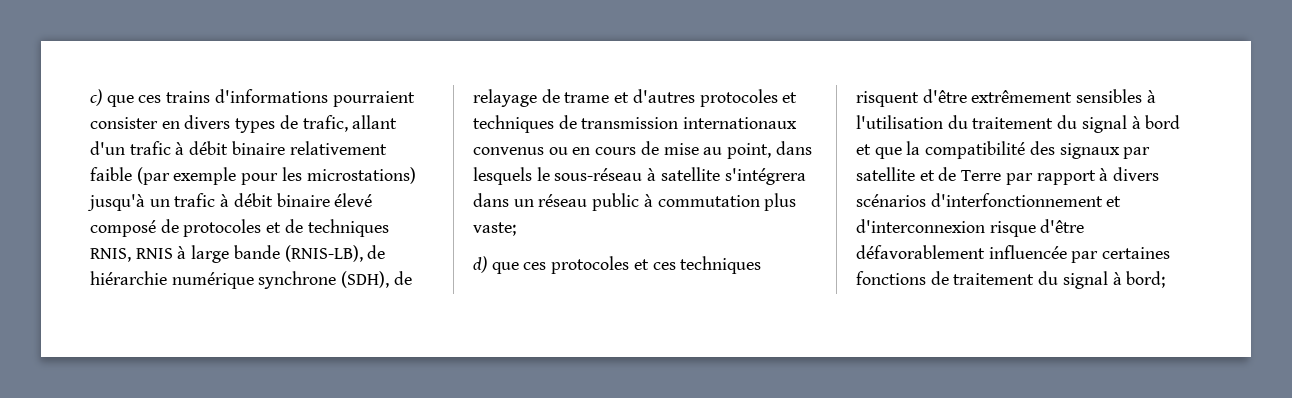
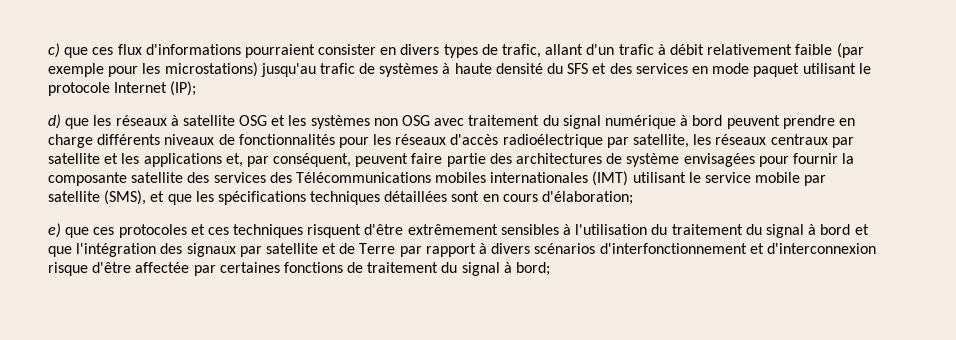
[166,91,211,103] trains -> [117,44,142,55] flux
[231,141,285,155] binaire -> (704, 49) none
[87,193,373,211] [90,219,389,237] [90,245,386,263] [90,271,412,289] [473,89,798,107] [473,115,798,133] [473,141,812,159] [473,167,806,185] [473,193,797,211] [473,222,516,236] [473,256,487,273] jusqu'à un trafic à débit binaire élevé composé de protocoles et de techniques RNIS, RNIS à large bande (RNIS-LB), de hiérarchie numérique synchrone (SDH), de relayage de trame et d'autres protocoles et techniques de transmission internationaux convenus ou en cours de mise au point, dans lesquels le sous-réseau à satellite s'intégrera dans un réseau public à commutation plus vaste; // d) -> [260,63,871,77] [48,81,197,96] [48,114,855,129] [48,134,854,148] [48,153,855,167] [48,171,827,186] [48,190,634,205] [48,223,61,238] jusqu'au trafic de systèmes à haute densité du SFS et des services en mode paquet utilisant le protocole Internet (IP); // d) que les réseaux à satellite OSG et les systèmes non OSG avec traitement du signal numérique à bord peuvent prendre en charge différents niveaux de fonctionnalités pour les réseaux d'accès radioélectrique par satellite, les réseaux centraux par satellite et les applications et, par conséquent, peuvent faire partie des architectures de système envisagées pour fournir la composante satellite des services des Télécommunications mobiles internationales (IMT) utilisant le service mobile par satellite (SMS), et que les spécifications techniques détaillées sont en cours d'élaboration; // e)
[906,141,1026,159] la compatibilité -> [76,243,157,257] l'intégration
[856,245,1067,259] défavorablement influencée -> [135,262,190,273] affectée

